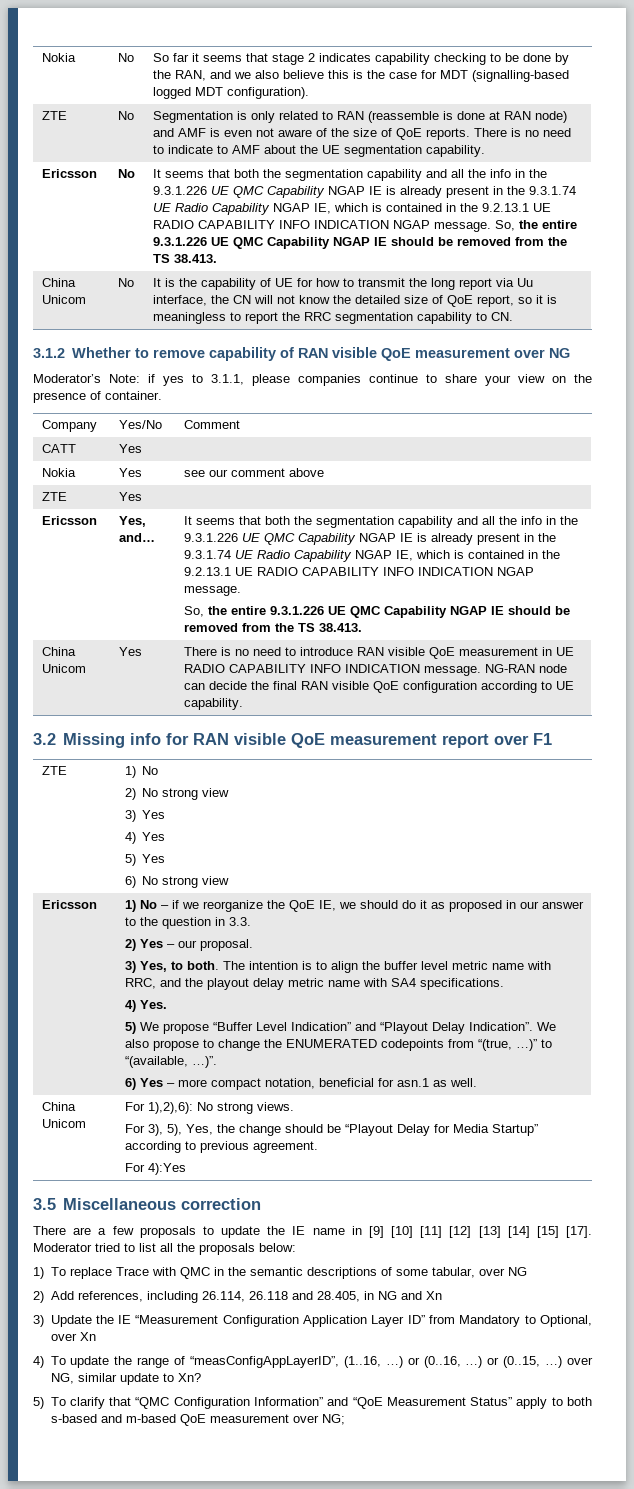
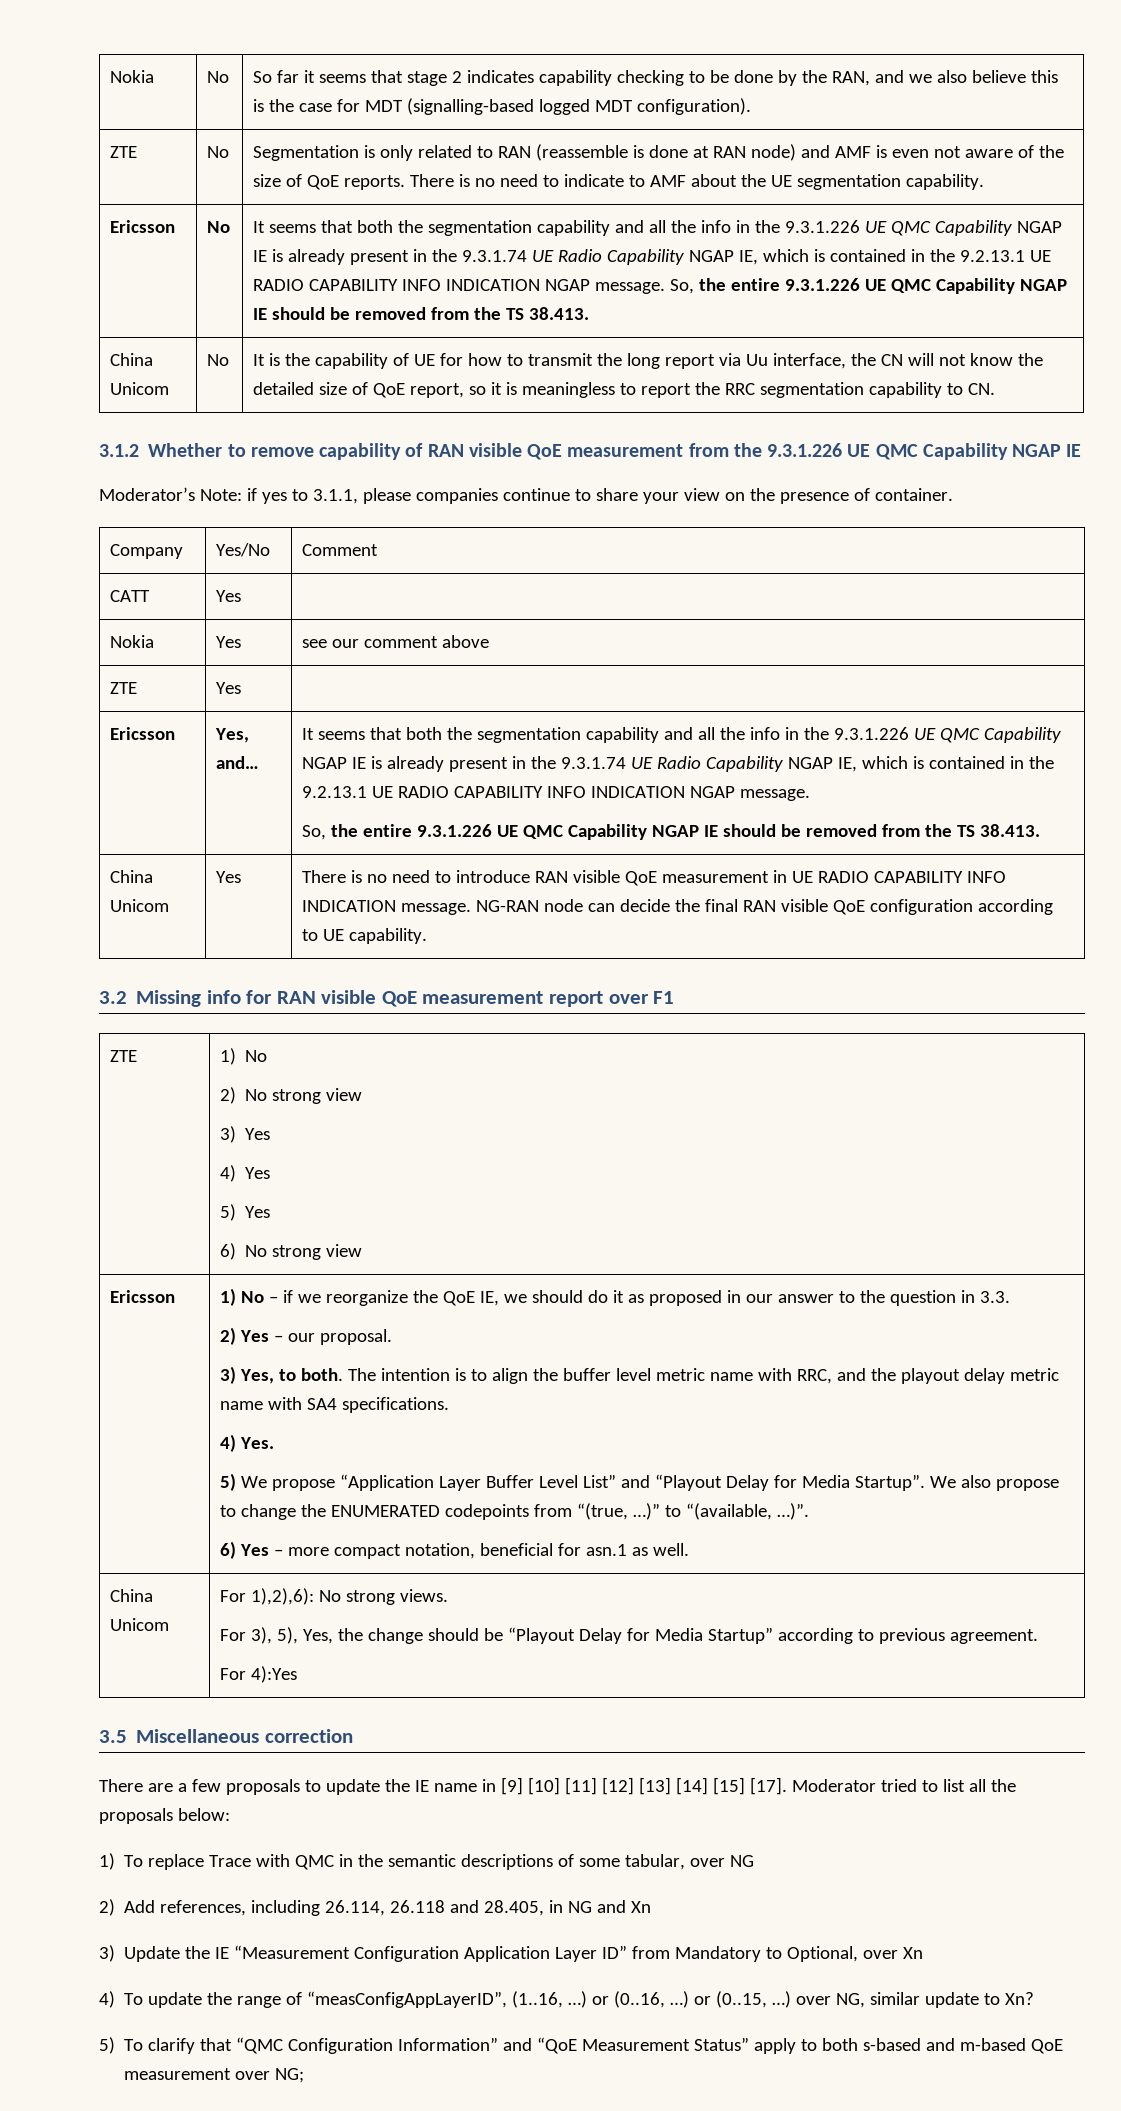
[513,348,570,358] over NG -> [688,443,1082,460] from the 9.3.1.226 UE QMC Capability NGAP IE
[212,1022,533,1034] “Buffer Level Indication” and “Playout Delay Indication”. -> [340,1474,926,1491] “Application Layer Buffer Level List” and “Playout Delay for Media Startup”.

